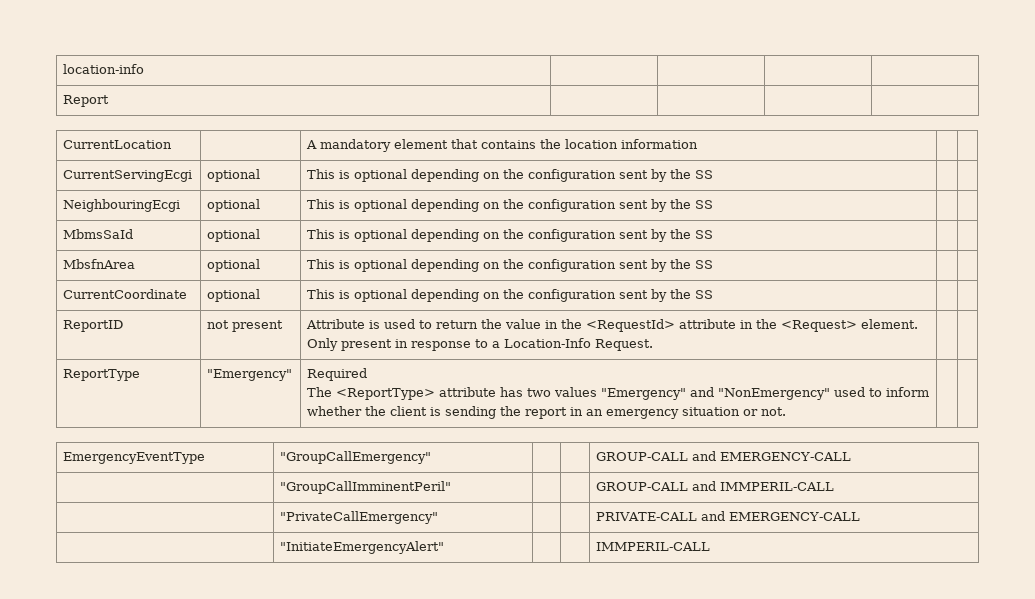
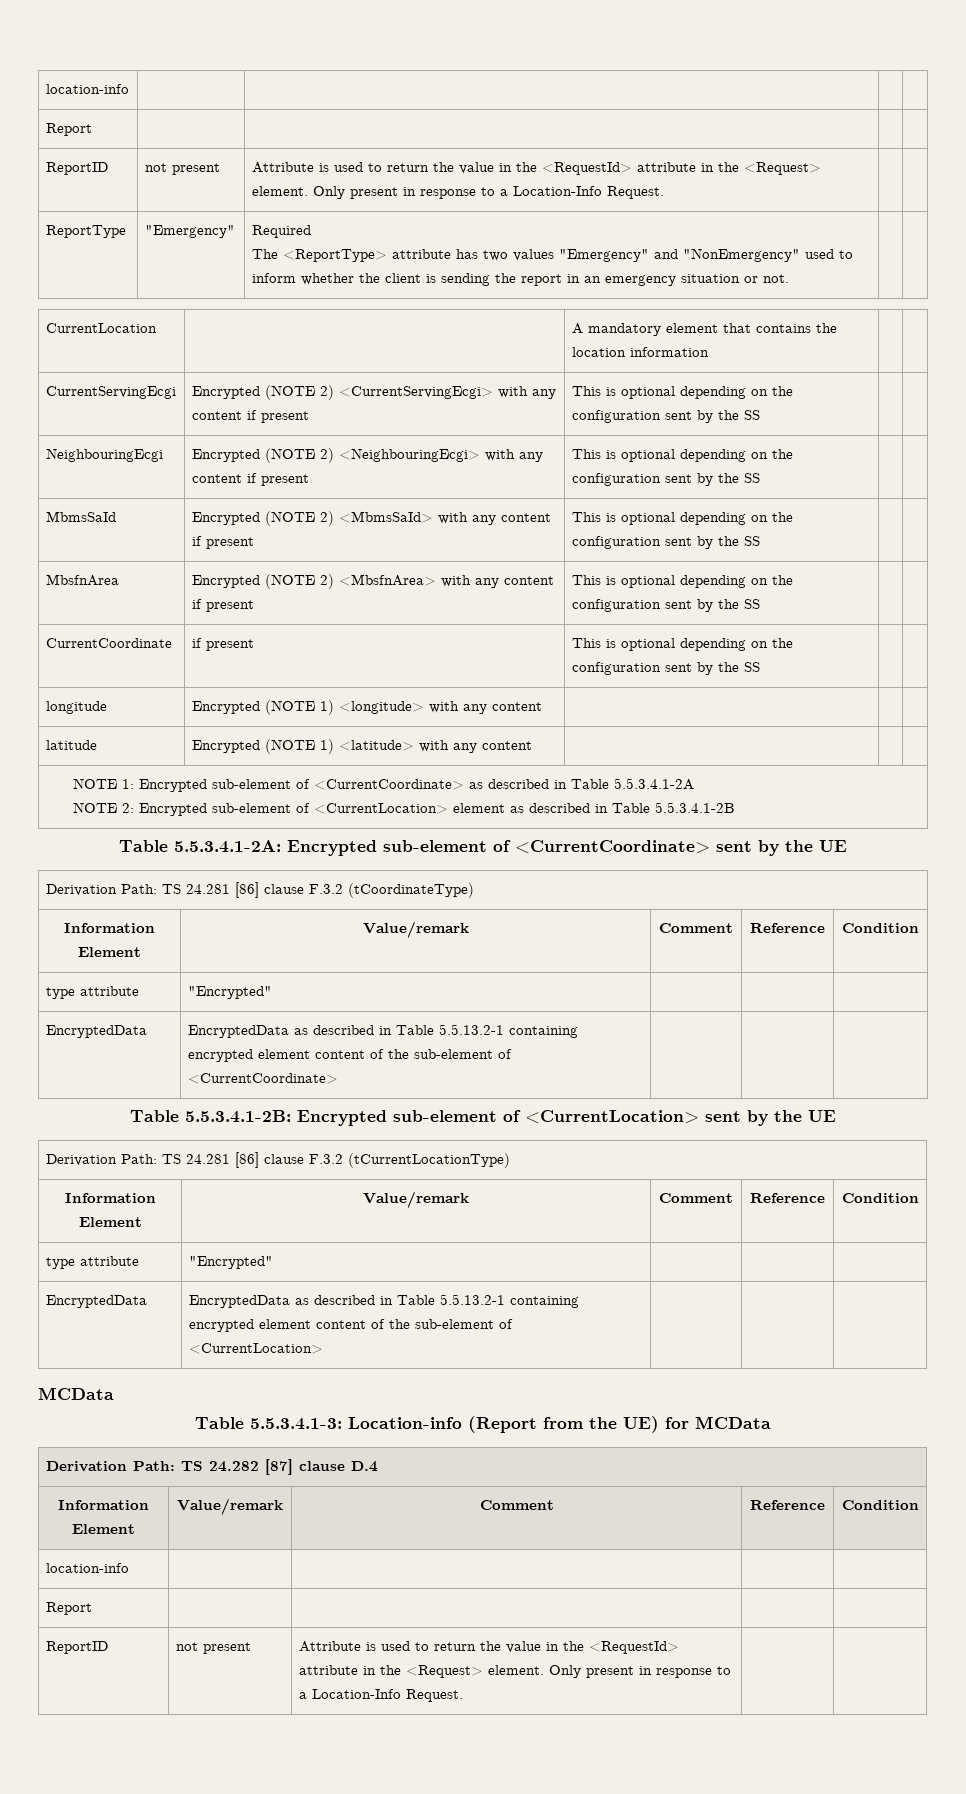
[63,64,145,74] [63,95,110,107] [63,140,173,149] [306,139,699,152] [63,170,193,182] [207,169,261,182] [307,169,714,182] [63,199,181,212] [207,199,261,212] [307,199,714,212] [63,229,134,239] [207,229,261,242] [307,229,714,242] [63,259,136,269] [207,259,261,272] [307,259,714,272] [63,289,188,299] [207,289,261,302] [307,289,714,302] location-info | | | | // Report | | | | // CurrentLocation | | A mandatory element that contains the location information | | // CurrentServingEcgi | optional | This is optional depending on the configuration sent by the SS | | // NeighbouringEcgi | optional | This is optional depending on the configuration sent by the SS | | // MbmsSaId | optional | This is optional depending on the configuration sent by the SS | | // MbsfnArea | optional | This is optional depending on the configuration sent by the SS | | // CurrentCoordinate | optional | This is optional depending on the configuration sent by the SS | | -> [45,84,129,94] [45,123,92,136] location-info | | | | // Report | | | |
[63,452,206,464] [280,451,432,464] [596,451,852,461] [280,481,452,494] [596,481,835,491] [280,511,439,524] [596,511,861,521] [280,541,445,554] [596,542,711,551] EmergencyEventType | "GroupCallEmergency" | | | GROUP-CALL and EMERGENCY-CALL // | "GroupCallImminentPeril" | | | GROUP-CALL and IMMPERIL-CALL // | "PrivateCallEmergency" | | | PRIVATE-CALL and EMERGENCY-CALL // | "InitiateEmergencyAlert" | | | IMMPERIL-CALL -> [45,323,157,333] [571,323,837,336] [571,347,709,357] [45,386,176,399] [191,385,556,400] [191,410,309,423] [571,386,793,399] [571,410,760,423] [45,448,163,462] [191,448,543,463] [191,473,309,486] [571,449,793,462] [571,473,760,486] [45,511,116,522] [191,511,551,526] [191,536,254,549] [571,512,793,525] [571,536,760,549] [45,574,119,586] [191,574,554,589] [191,599,254,612] [571,575,793,588] [571,599,760,612] [45,638,172,648] [191,638,254,651] [571,638,793,651] [571,662,760,675] [45,701,107,714] [191,700,542,715] [45,740,97,750] [191,739,532,754] [73,778,695,792] [73,802,736,816] [119,840,847,856] [45,882,474,898] [64,923,155,933] [78,947,141,957] [362,921,469,938] [659,923,733,933] [750,923,825,933] [842,923,919,933] [45,986,139,999] [187,986,272,999] [45,1025,147,1038] [187,1024,578,1038] [187,1049,512,1062] [187,1073,338,1084] [130,1110,836,1126] [45,1152,510,1168] [64,1193,156,1203] [78,1217,142,1227] [363,1191,470,1208] [659,1193,733,1203] [750,1193,825,1203] [841,1193,919,1203] [45,1256,139,1269] [188,1256,273,1269] [45,1295,147,1308] [188,1294,579,1308] [188,1319,513,1332] [188,1343,323,1354] [38,1387,114,1400] [195,1416,771,1433] [45,1459,378,1475] [58,1500,149,1510] [72,1524,135,1534] [177,1498,283,1515] [479,1500,554,1510] [750,1500,825,1510] [841,1500,919,1510] [45,1563,129,1573] [45,1602,92,1615] [45,1641,108,1654] [175,1642,251,1654] [298,1641,679,1654] [298,1665,731,1678] [298,1689,463,1702] CurrentLocation | | A mandatory element that contains the location information | | // CurrentServingEcgi | Encrypted (NOTE 2) <CurrentServingEcgi> with any content if present | This is optional depending on the configuration sent by the SS | | // NeighbouringEcgi | Encrypted (NOTE 2) <NeighbouringEcgi> with any content if present | This is optional depending on the configuration sent by the SS | | // MbmsSaId | Encrypted (NOTE 2) <MbmsSaId> with any content if present | This is optional depending on the configuration sent by the SS | | // MbsfnArea | Encrypted (NOTE 2) <MbsfnArea> with any content if present | This is optional depending on the configuration sent by the SS | | // CurrentCoordinate | if present | This is optional depending on the configuration sent by the SS | | // longitude | Encrypted (NOTE 1) <longitude> with any content | | | // latitude | Encrypted (NOTE 1) <latitude> with any content | | | // NOTE 1: Encrypted sub-element of <CurrentCoordinate> as described in Table 5.5.3.4.1-2A // NOTE 2: Encrypted sub-element of <CurrentLocation> element as described in Table 5.5.3.4.1-2B // Table 5.5.3.4.1-2A: Encrypted sub-element of <CurrentCoordinate> sent by the UE // Derivation Path: TS 24.281 [86] clause F.3.2 (tCoordinateType) // Information Element | Value/remark | Comment | Reference | Condition // type attribute | "Encrypted" | | | // EncryptedData | EncryptedData as described in Table 5.5.13.2-1 containing encrypted element content of the sub-element of <CurrentCoordinate> | | | // Table 5.5.3.4.1-2B: Encrypted sub-element of <CurrentLocation> sent by the UE // Derivation Path: TS 24.281 [86] clause F.3.2 (tCurrentLocationType) // Information Element | Value/remark | Comment | Reference | Condition // type attribute | "Encrypted" | | | // EncryptedData | EncryptedData as described in Table 5.5.13.2-1 containing encrypted element content of the sub-element of <CurrentLocation> | | | // MCData // Table 5.5.3.4.1-3: Location-info (Report from the UE) for MCData // Derivation Path: TS 24.282 [87] clause D.4 // Information Element | Value/remark | Comment | Reference | Condition // location-info | | | | // Report | | | | // ReportID | not present | Attribute is used to return the value in the <RequestId> attribute in the <Request> element. Only present in response to a Location-Info Request. | |

